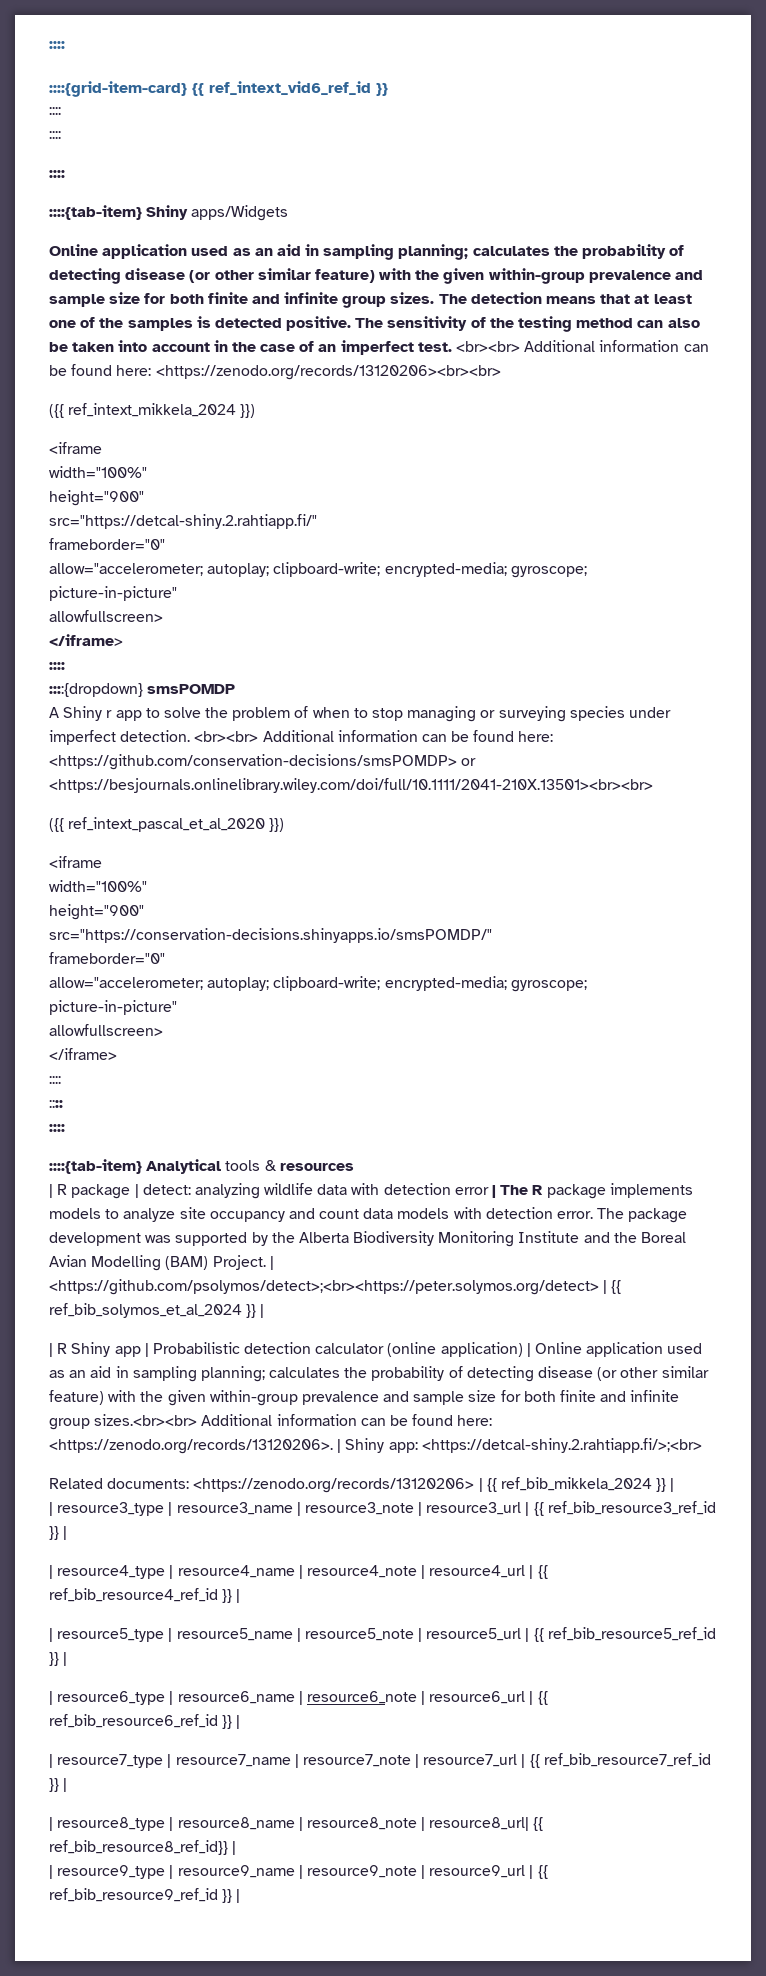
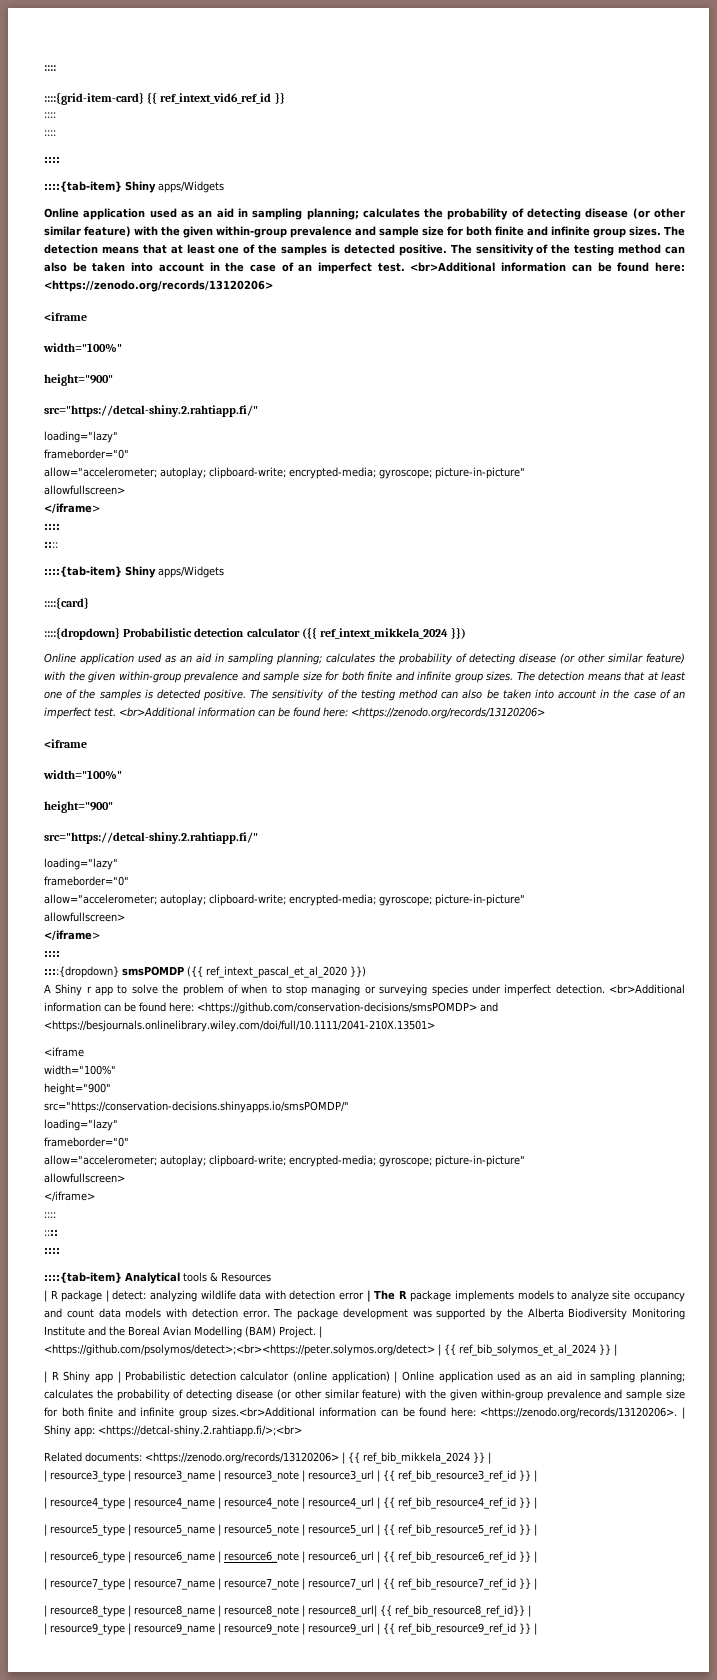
[456,340,709,352] [49,364,501,380] [49,403,256,418] [49,442,102,454] [49,466,147,478] [49,490,144,506] [49,514,317,529] <br><br> Additional information can be found here: <https://zenodo.org/records/13120206><br><br> // ({{ ref_intext_mikkela_2024 }}) // <iframe // width="100%" // height="900" // src="https://detcal-shiny.2.rahtiapp.fi/" -> [410,262,686,272] [44,280,273,292] [44,312,87,321] [43,343,122,353] [44,374,113,386] [44,405,258,417] [44,431,118,443] [44,449,129,459] [44,467,525,479] [44,485,125,495] [44,503,100,514] [44,523,60,530] [44,541,58,548] [44,566,224,578] [44,597,89,609] [44,627,467,640] [44,653,685,665] [44,671,686,683] [44,689,685,701] [44,707,545,719] [44,739,87,748] [43,770,122,780] [44,801,113,813] [44,832,258,844] [44,858,118,870] <br>Additional information can be found here: <https://zenodo.org/records/13120206> // <iframe // width="100%" // height="900" // src="https://detcal-shiny.2.rahtiapp.fi/" // loading="lazy" // frameborder="0" // allow="accelerometer; autoplay; clipboard-write; encrypted-media; gyroscope; picture-in-picture" // allowfullscreen> // </iframe> // :::: // :::: // ::::{tab-item} Shiny apps/Widgets // ::::{card} // ::::{dropdown} Probabilistic detection calculator ({{ ref_intext_mikkela_2024 }}) // Online application used as an aid in sampling planning; calculates the probability of detecting disease (or other similar feature) with the given within-group prevalence and sample size for both finite and infinite group sizes. The detection means that at least one of the samples is detected positive. The sensitivity of the testing method can also be taken into account in the case of an imperfect test. <br>Additional information can be found here: <https://zenodo.org/records/13120206> // <iframe // width="100%" // height="900" // src="https://detcal-shiny.2.rahtiapp.fi/" // loading="lazy"
(236, 689) none -> [187,966,366,978] ({{ ref_intext_pascal_et_al_2020 }})
[194,730,334,742] <br><br> Additional -> [608,984,685,994] <br>Additional
[461,758,477,766] [49,778,653,793] [49,817,285,832] or <https://besjournals.onlinelibrary.wiley.com/doi/full/10.1111/2041-210X.13501><br><br> // ({{ ref_intext_pascal_et_al_2020 }}) -> [480,1002,498,1012] [44,1020,435,1032] and <https://besjournals.onlinelibrary.wiley.com/doi/full/10.1111/2041-210X.13501>
(492, 935) none -> [44,1119,118,1131] // loading="lazy"
[279,1163,354,1171] resources -> [221,1272,271,1282] Resources
[94,1414,273,1426] sizes.<br><br> Additional -> [211,1407,315,1417] sizes.<br>Additional

